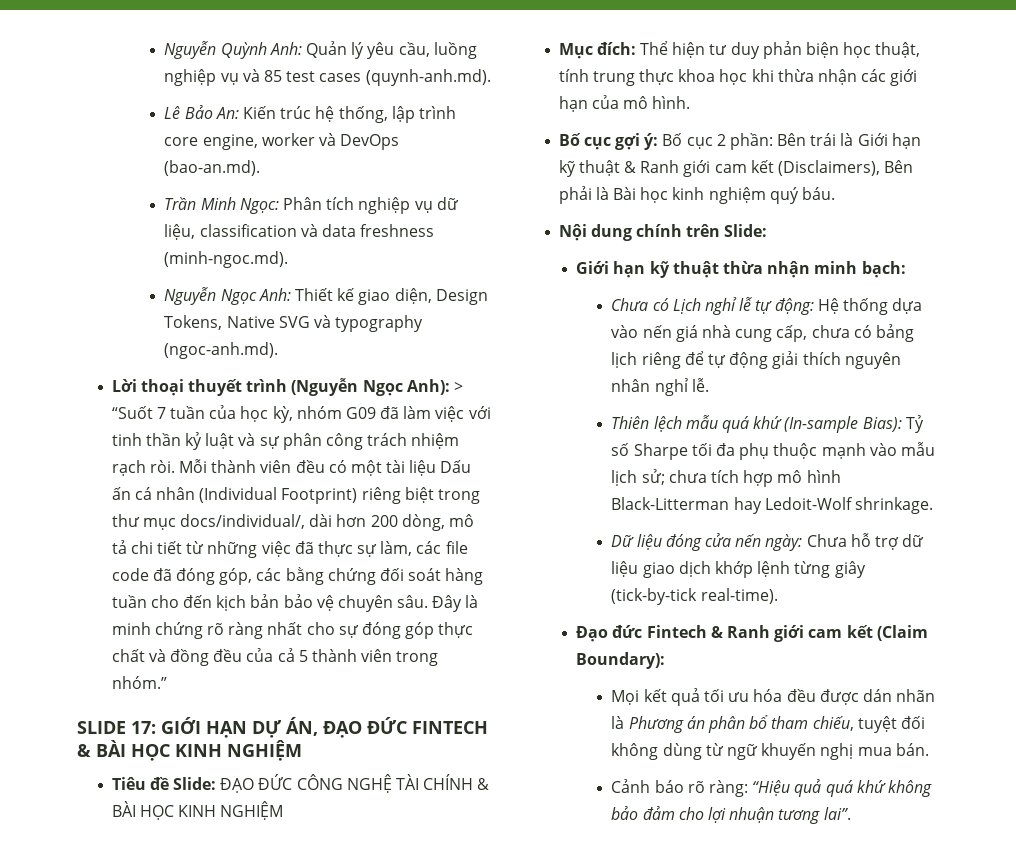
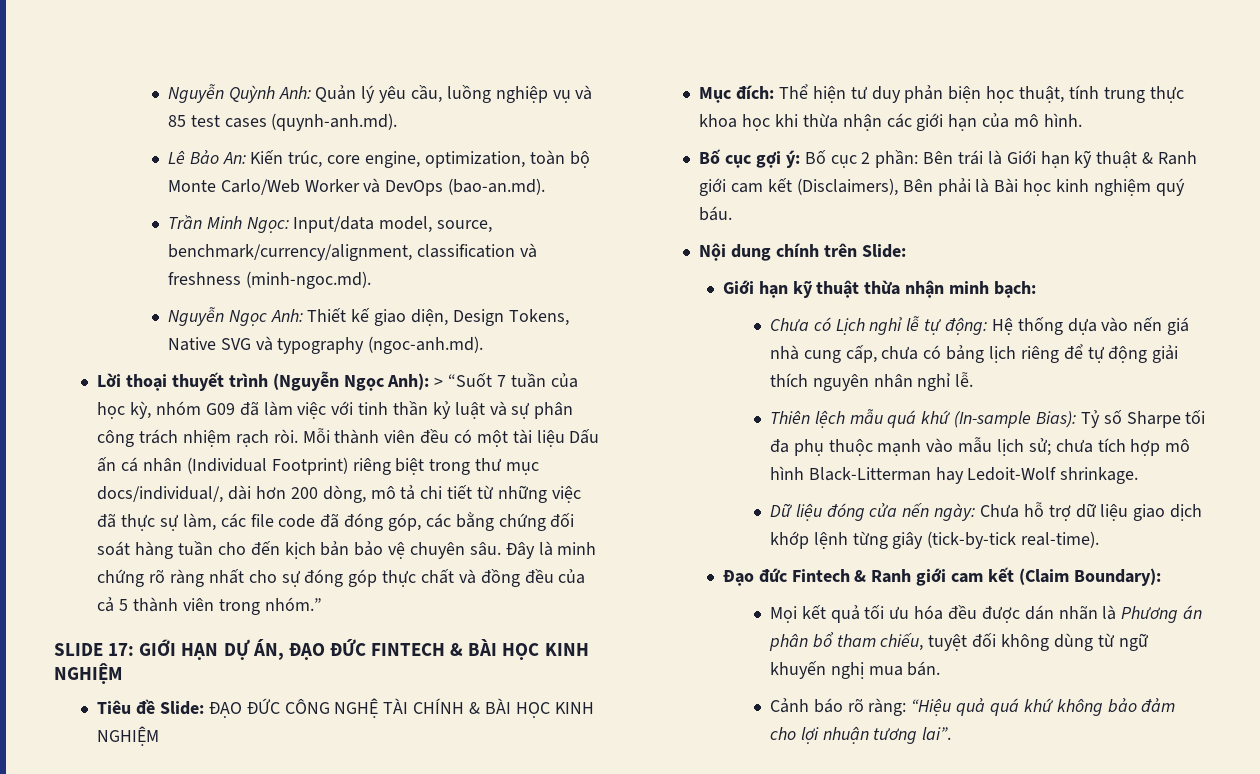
[280,106,456,123] [164,133,315,150] trúc hệ thống, lập trình core engine, worker -> [288,150,590,168] [167,179,360,195] trúc, core engine, optimization, toàn bộ Monte Carlo/Web Worker
[282,197,459,214] [164,224,196,240] Phân tích nghiệp vụ dữ liệu, -> [293,216,493,233] [167,244,412,261] Input/data model, source, benchmark/currency/alignment,
[321,224,356,237] data -> (537, 250) none

